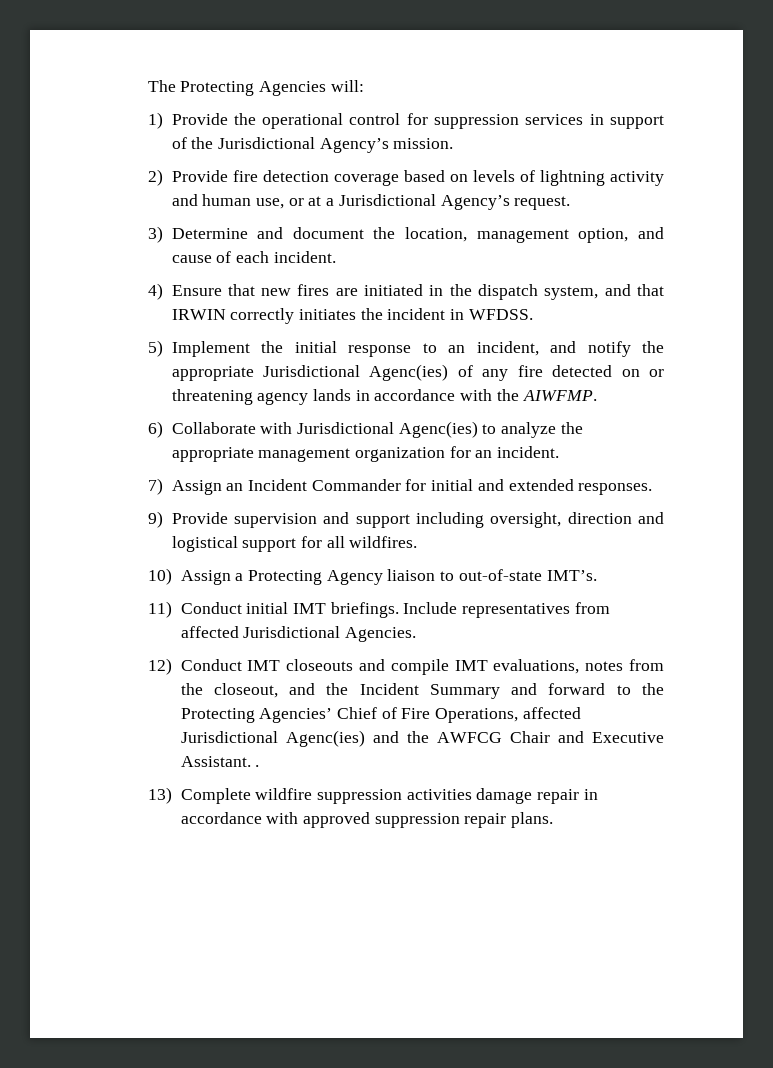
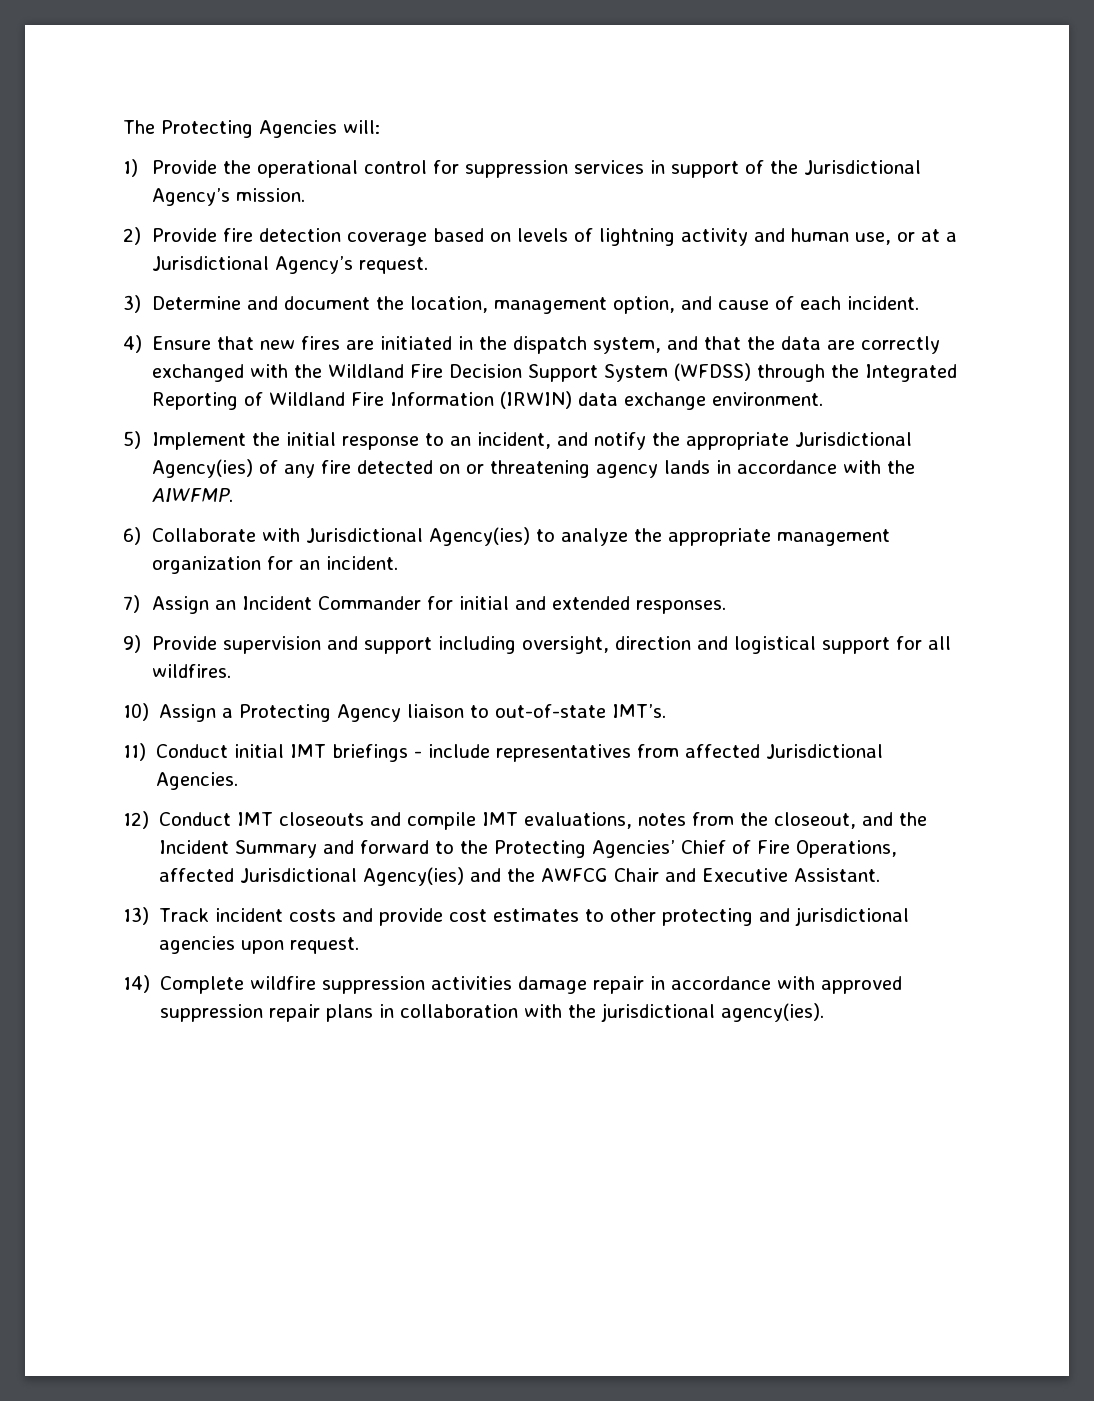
[171,308,533,324] IRWIN correctly initiates the incident in WFDSS. -> [747,336,941,354] [152,363,958,382] [152,391,824,410] the data are correctly exchanged with the Wildland Fire Decision Support System (WFDSS) through the Integrated Reporting of Wildland Fire Information (IRWIN) data exchange environment.
[369,364,449,381] Agenc(ies) -> [152,459,254,478] Agency(ies)
[398,421,478,438] Agenc(ies) -> [429,527,531,546] Agency(ies)
[330,602,458,618] briefings. Include -> [331,744,490,762] briefings - include
[285,730,365,747] Agenc(ies) -> [362,867,464,886] Agency(ies)
[255,765,260,767] [147,787,172,804] . // 13) -> [122,907,909,926] [158,936,359,954] [122,975,150,993] // 13) Track incident costs and provide cost estimates to other protecting and jurisdictional agencies upon request. // 14)
[511,812,554,828] plans. -> [325,1003,824,1022] plans in collaboration with the jurisdictional agency(ies).

